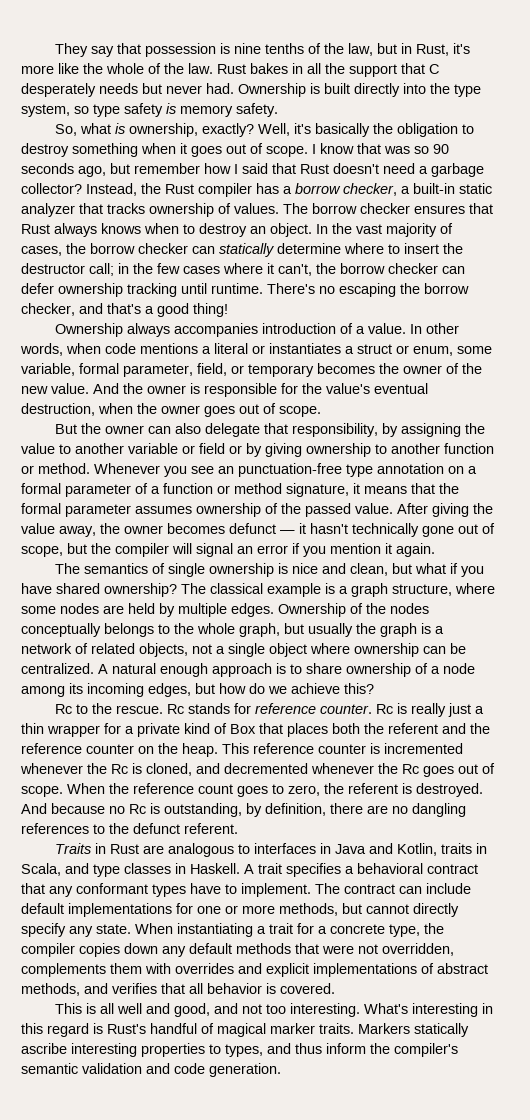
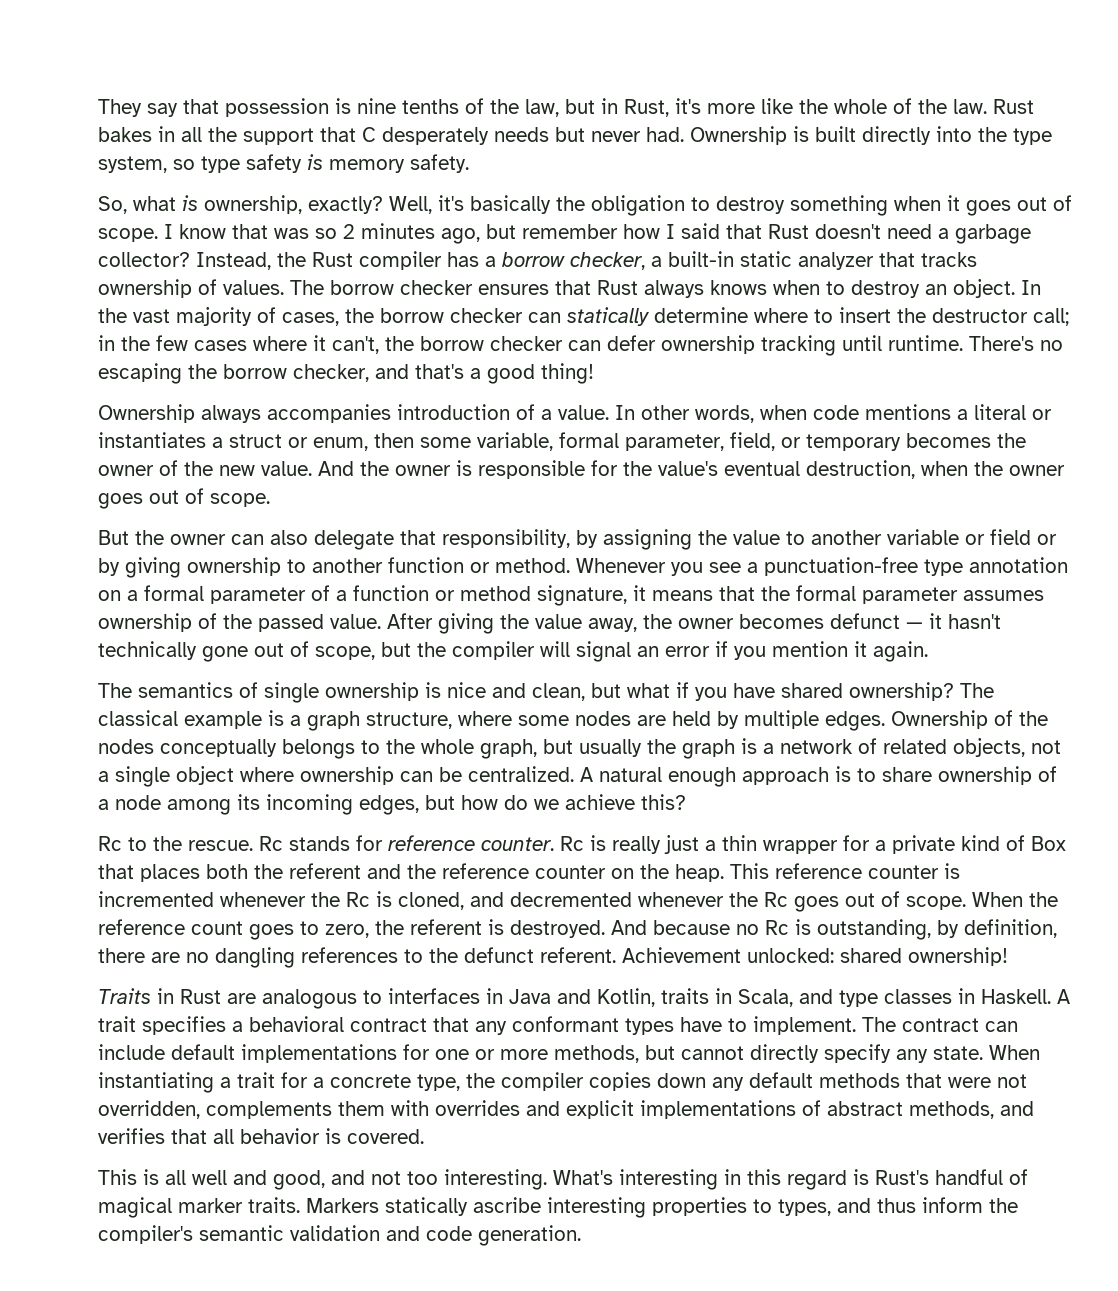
[433,144,449,154] [21,163,74,174] 90 seconds -> [343,223,435,239] 2 minutes
(453, 351) none -> [374,433,414,448] then
[218,466,234,474] an -> [747,562,758,573] a
(238, 828) none -> [622,947,1008,966] Achievement unlocked: shared ownership!

